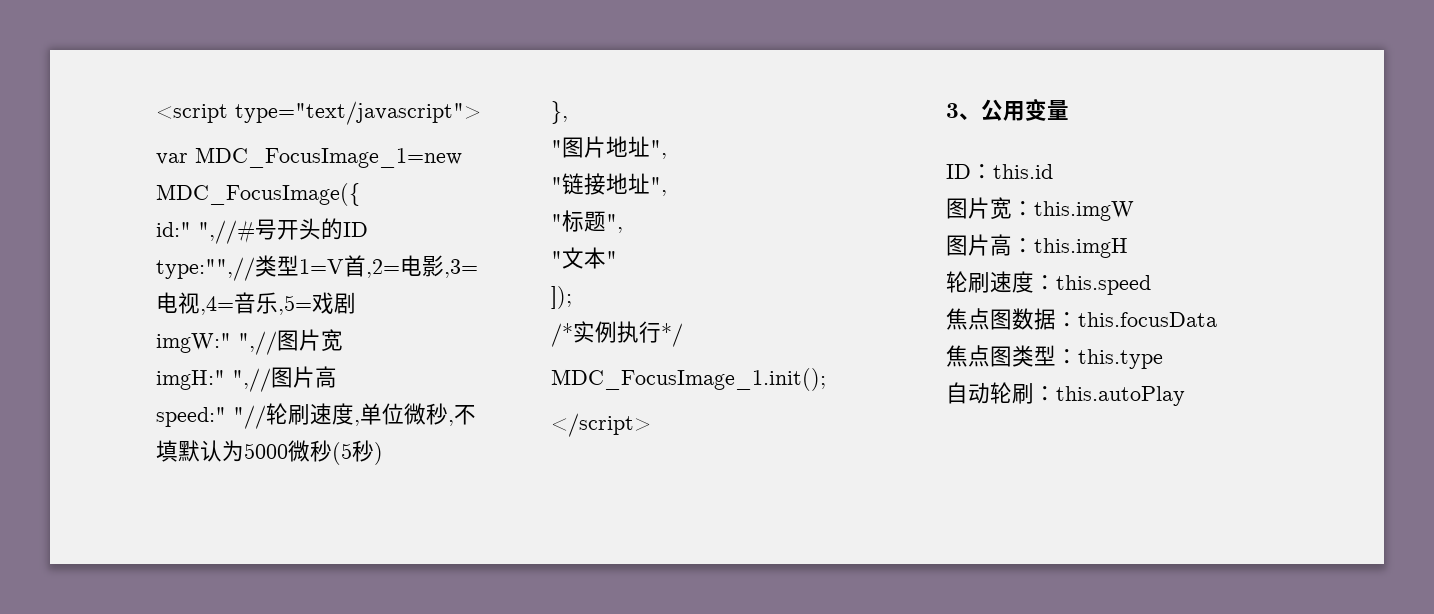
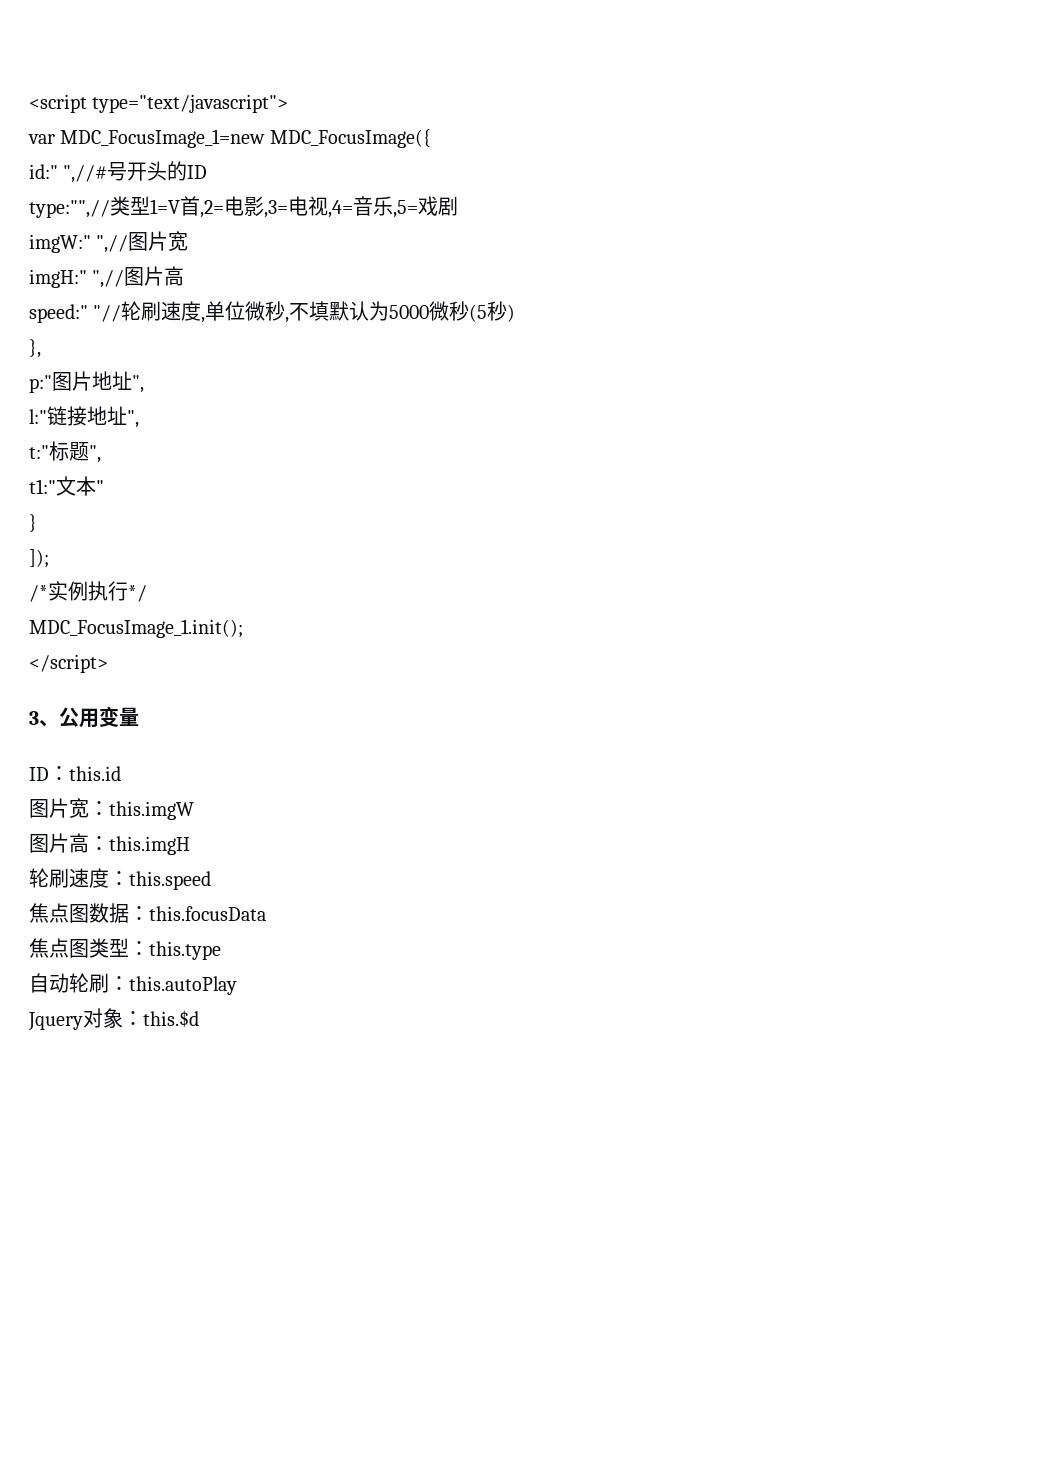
[551,140,562,155] " -> [29,375,52,393] p:"
[551,177,562,192] " -> [29,409,47,424] l:"
[551,214,562,229] " -> [29,445,49,459] t:"
[551,251,562,266] " -> [29,479,56,494] t1:"
(617, 258) none -> [29,514,37,532] // }
(1185, 396) none -> [28,1008,199,1031] // Jquery对象：this.$d

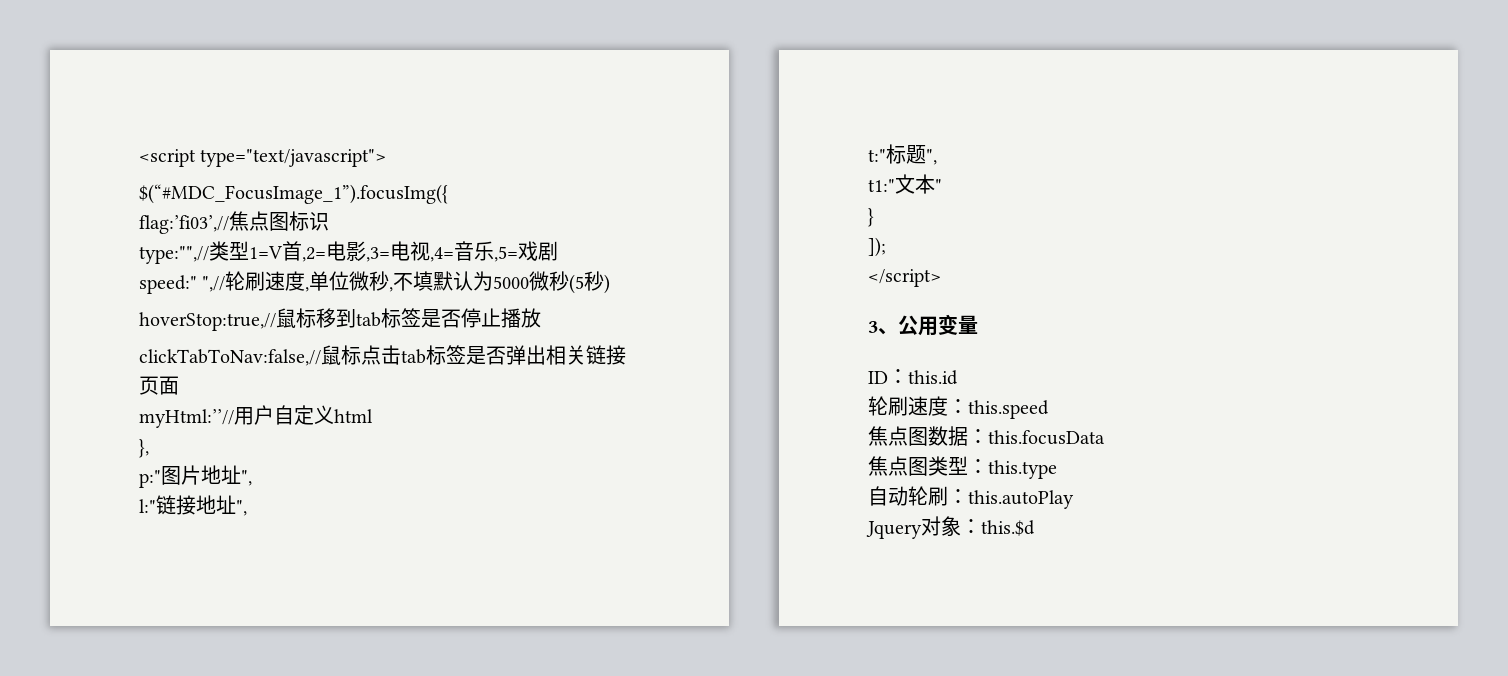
[28,129,431,148] [29,161,208,183] var MDC_FocusImage_1=new MDC_FocusImage({ // id:" ",//#号开头的ID -> [139,184,448,204] [139,211,329,234] $(“#MDC_FocusImage_1”).focusImg({ // flag:’fi03’,//焦点图标识
[29,231,189,253] [29,266,185,288] [29,304,122,323] imgW:" ",//图片宽 // imgH:" ",//图片高 // speed:" "// -> [139,275,226,294] speed:" ",//
(516, 313) none -> [139,308,541,331] [139,345,626,366] [139,376,179,395] [139,405,373,428] // hoverStop:true,//鼠标移到tab标签是否停止播放 // clickTabToNav:false,//鼠标点击tab标签是否弹出相关链接页面 // myHtml:’’//用户自定义html
[29,581,147,602] [29,619,243,638] // /*实例执行*/ // MDC_FocusImage_1.init(); -> (886, 247) none
[29,798,194,820] [29,833,190,855] // 图片宽：this.imgW // 图片高：this.imgH -> (958, 377) none

